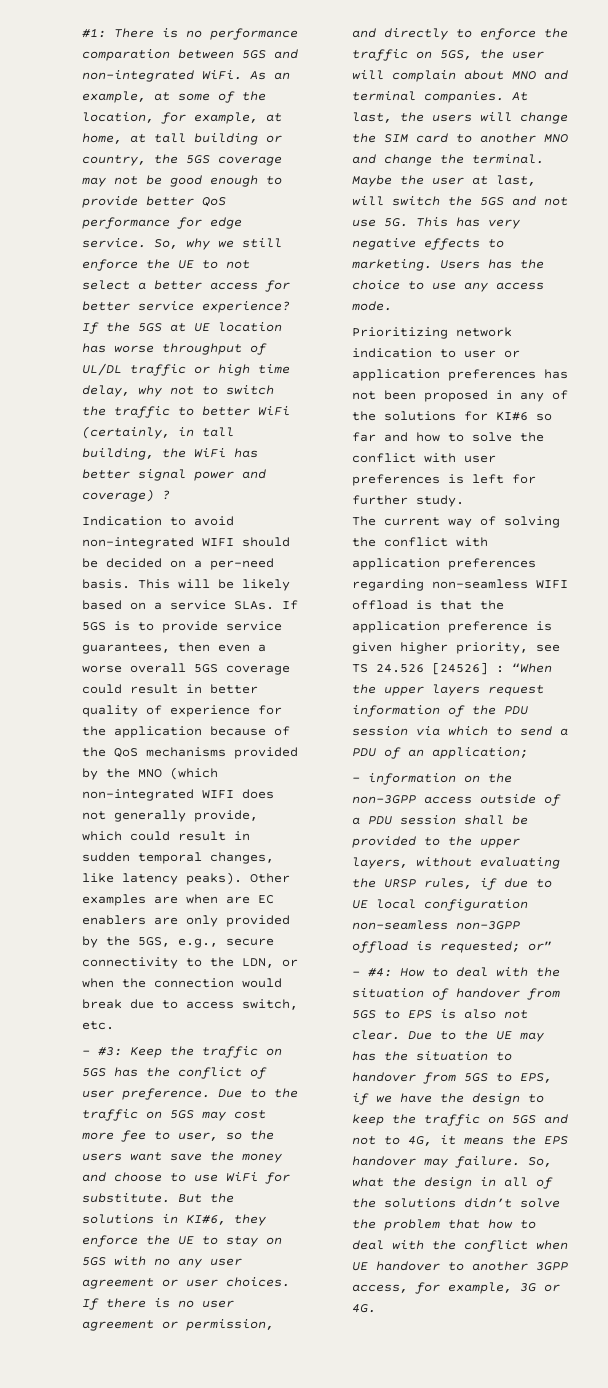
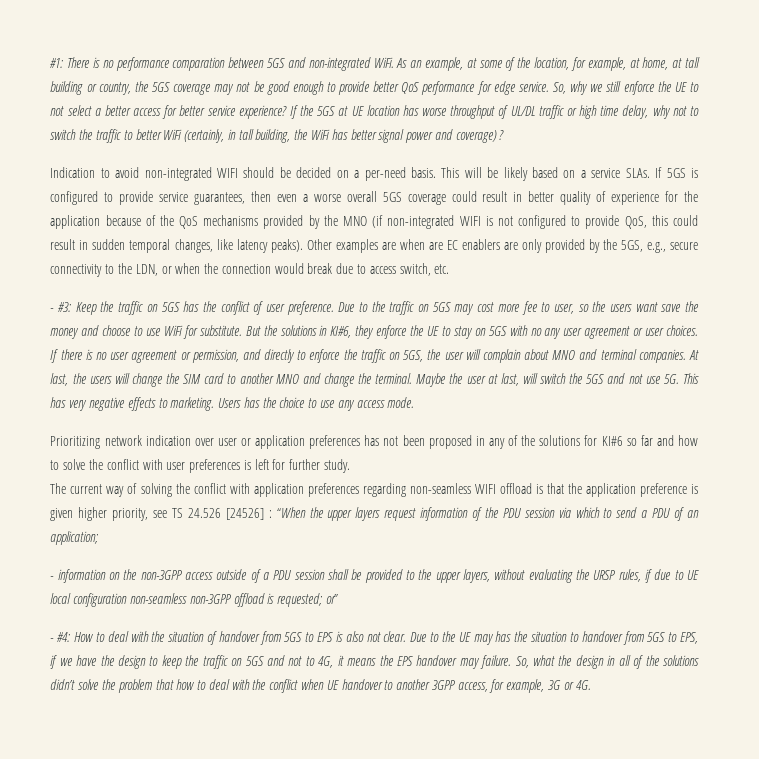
(130, 626) none -> [50,191,99,205] configured
[169,767,218,780] [81,789,274,801] [81,810,258,822] [81,831,122,841] (which non-integrated WIFI does not generally provide, which -> [372,215,668,229] (if non-integrated WIFI is not configured to provide QoS, this
[439,349,456,358] to -> [194,438,214,446] over

